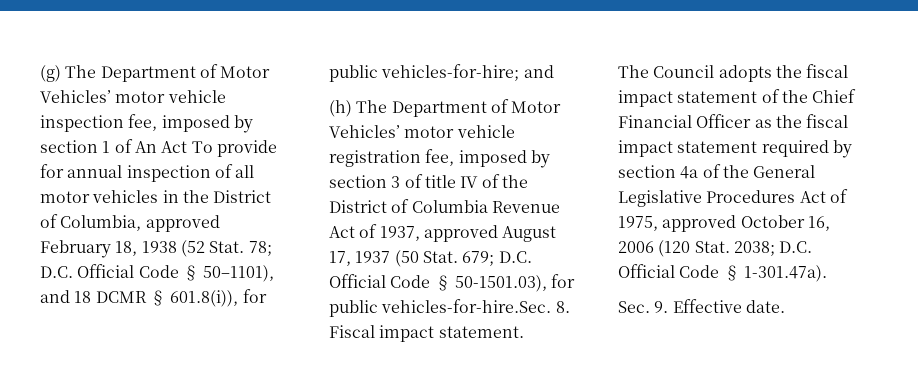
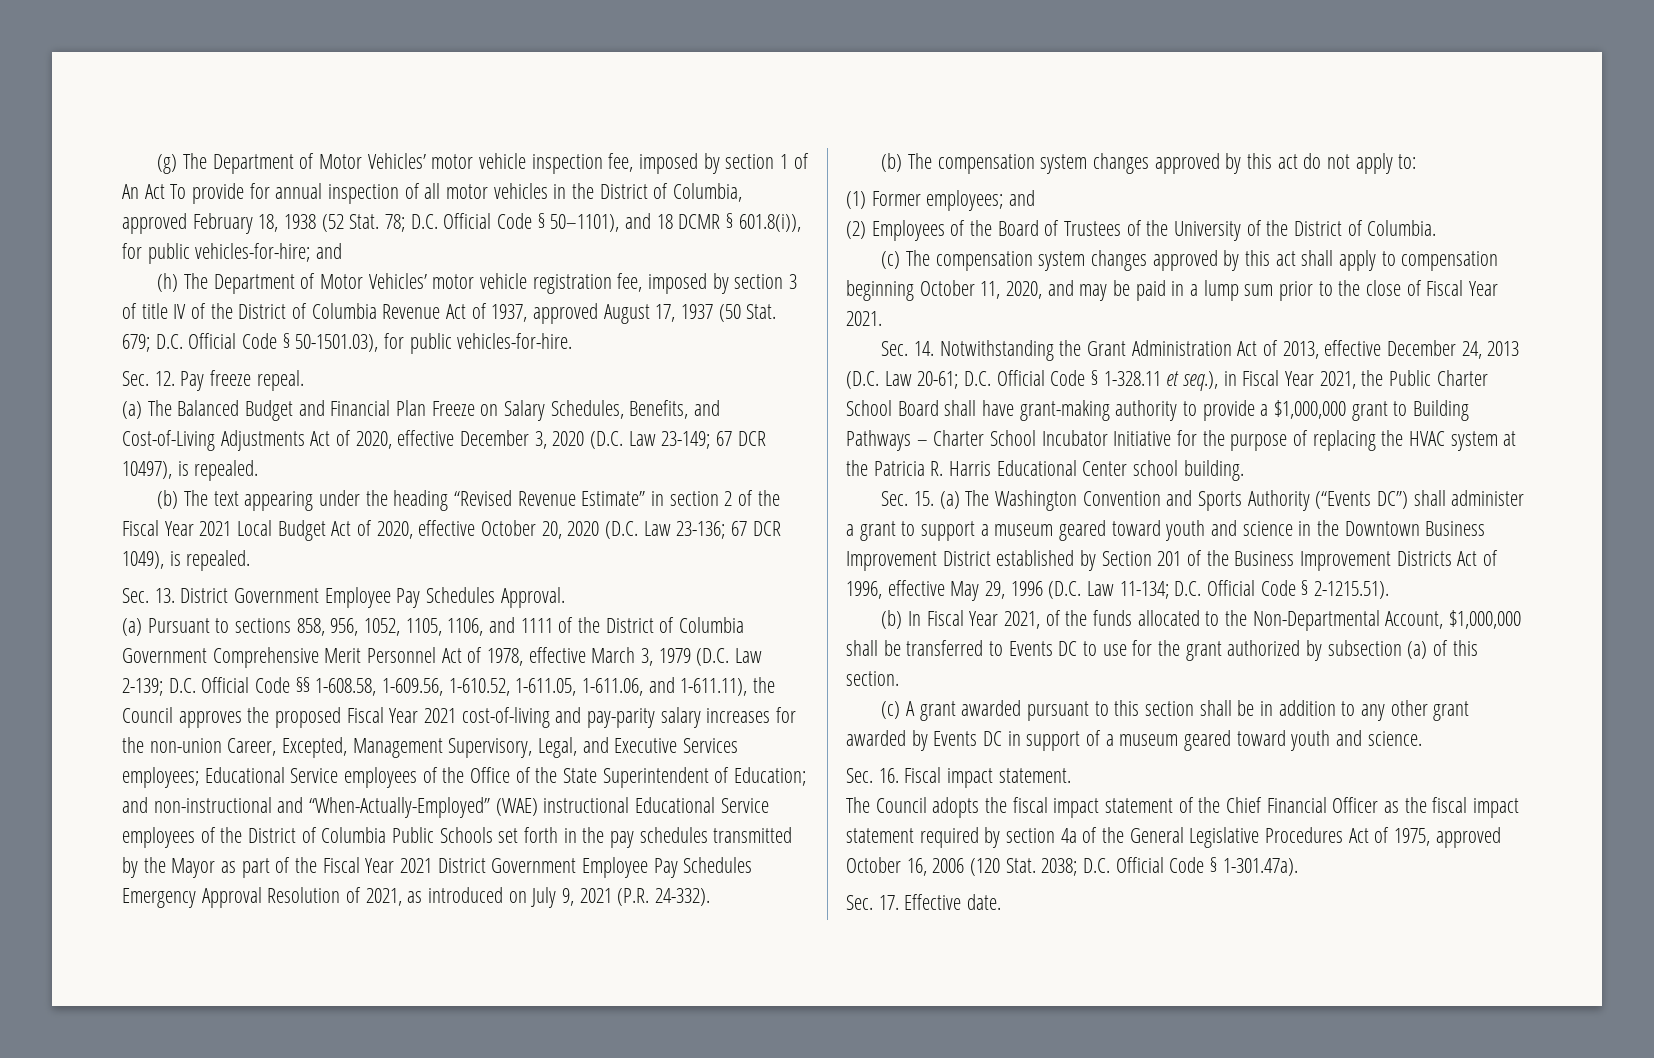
[381,299,570,313] vehicles-for-hire.Sec. 8. -> [457,333,573,349] [122,370,304,391] [122,400,721,421] [122,430,766,451] [122,460,259,481] [157,490,780,511] [122,520,781,541] [122,550,251,571] [122,587,565,608] [122,617,745,636] [122,647,763,668] [122,677,776,696] [122,707,797,728] [122,737,739,758] [122,767,807,788] [122,797,769,818] [122,827,793,848] [122,857,753,878] [122,887,711,908] [881,153,1417,174] [846,190,1036,211] [846,220,1437,241] [881,250,1499,271] [846,280,1499,301] [846,311,882,326] [881,340,1520,361] [846,370,1488,391] [846,400,1470,421] [846,430,1517,451] [846,460,1244,481] [881,490,1525,511] [846,520,1486,541] [846,550,1499,571] [846,580,1389,601] [881,610,1521,631] [846,640,1478,661] [846,671,899,686] [881,700,1470,721] [846,730,1422,751] [846,768,899,783] vehicles-for-hire. // Sec. 12. Pay freeze repeal. // (a) The Balanced Budget and Financial Plan Freeze on Salary Schedules, Benefits, and Cost-of-Living Adjustments Act of 2020, effective December 3, 2020 (D.C. Law 23-149; 67 DCR 10497), is repealed. // (b) The text appearing under the heading “Revised Revenue Estimate” in section 2 of the Fiscal Year 2021 Local Budget Act of 2020, effective October 20, 2020 (D.C. Law 23-136; 67 DCR 1049), is repealed. // Sec. 13. District Government Employee Pay Schedules Approval. // (a) Pursuant to sections 858, 956, 1052, 1105, 1106, and 1111 of the District of Columbia Government Comprehensive Merit Personnel Act of 1978, effective March 3, 1979 (D.C. Law 2-139; D.C. Official Code §§ 1-608.58, 1-609.56, 1-610.52, 1-611.05, 1-611.06, and 1-611.11), the Council approves the proposed Fiscal Year 2021 cost-of-living and pay-parity salary increases for the non-union Career, Excepted, Management Supervisory, Legal, and Executive Services employees; Educational Service employees of the Office of the State Superintendent of Education; and non-instructional and “When-Actually-Employed” (WAE) instructional Educational Service employees of the District of Columbia Public Schools set forth in the pay schedules transmitted by the Mayor as part of the Fiscal Year 2021 District Government Employee Pay Schedules Emergency Approval Resolution of 2021, as introduced on July 9, 2021 (P.R. 24-332). // (b) The compensation system changes approved by this act do not apply to: // (1) Former employees; and // (2) Employees of the Board of Trustees of the University of the District of Columbia. // (c) The compensation system changes approved by this act shall apply to compensation beginning October 11, 2020, and may be paid in a lump sum prior to the close of Fiscal Year 2021. // Sec. 14. Notwithstanding the Grant Administration Act of 2013, effective December 24, 2013 (D.C. Law 20-61; D.C. Official Code § 1-328.11 et seq.), in Fiscal Year 2021, the Public Charter School Board shall have grant-making authority to provide a $1,000,000 grant to Building Pathways – Charter School Incubator Initiative for the purpose of replacing the HVAC system at the Patricia R. Harris Educational Center school building. // Sec. 15. (a) The Washington Convention and Sports Authority (“Events DC”) shall administer a grant to support a museum geared toward youth and science in the Downtown Business Improvement District established by Section 201 of the Business Improvement Districts Act of 1996, effective May 29, 1996 (D.C. Law 11-134; D.C. Official Code § 2-1215.51). // (b) In Fiscal Year 2021, of the funds allocated to the Non-Departmental Account, $1,000,000 shall be transferred to Events DC to use for the grant authorized by subsection (a) of this section. // (c) A grant awarded pursuant to this section shall be in addition to any other grant awarded by Events DC in support of a museum geared toward youth and science. // Sec. 16.
[654,301,669,313] 9. -> [878,895,899,910] 17.

